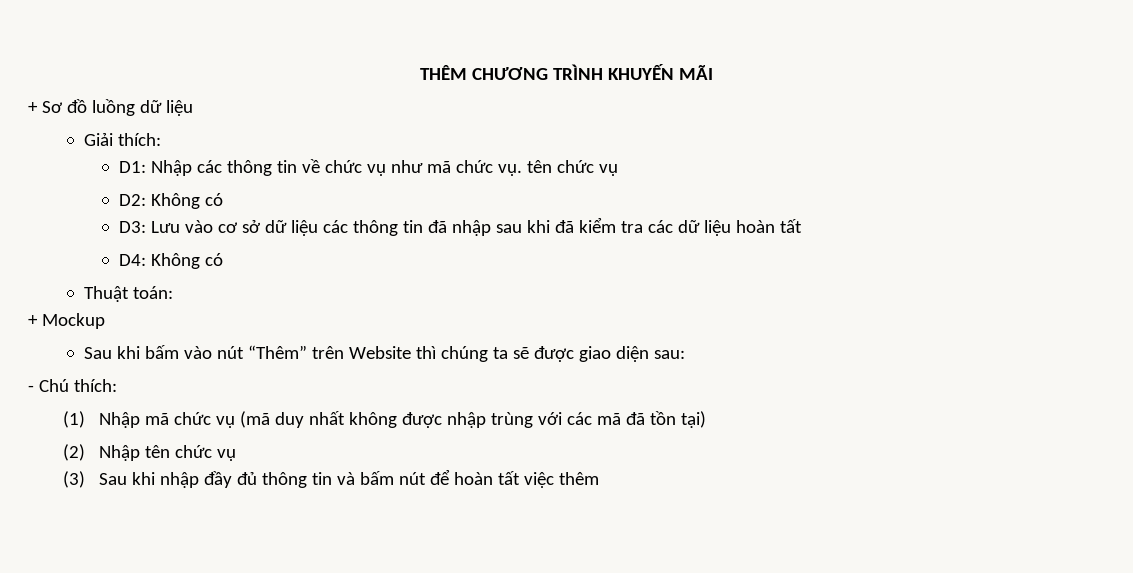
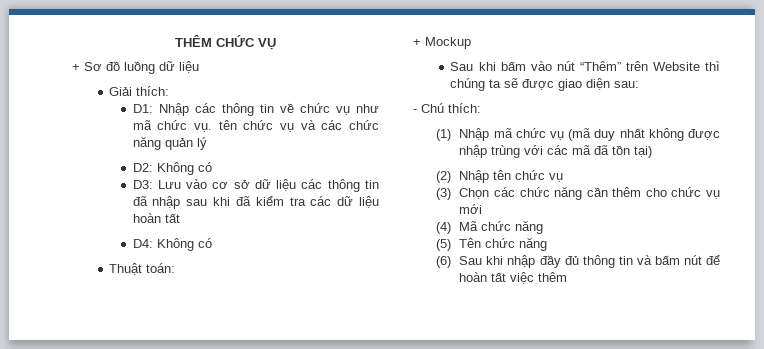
[472,64,713,80] CHƯƠNG TRÌNH KHUYẾN MÃI -> [216,35,276,50] CHỨC VỤ
(618, 170) none -> [300,120,379,130] [132,136,207,150] và các chức năng quản lý
(86, 479) none -> [459,186,720,200] [459,204,483,214] [436,220,544,234] [436,237,548,251] [436,256,452,268] Chọn các chức năng cần thêm cho chức vụ mới // (4) Mã chức năng // (5) Tên chức năng // (6)

